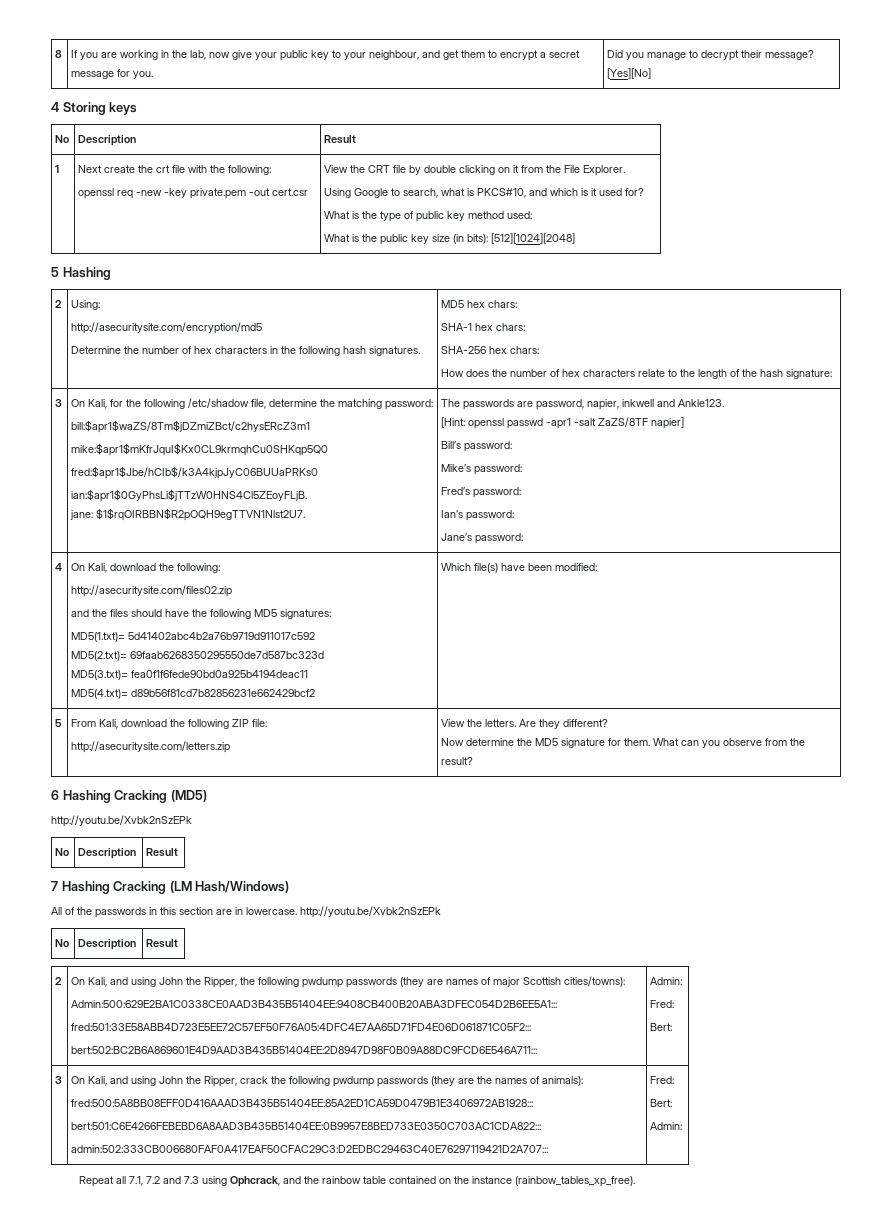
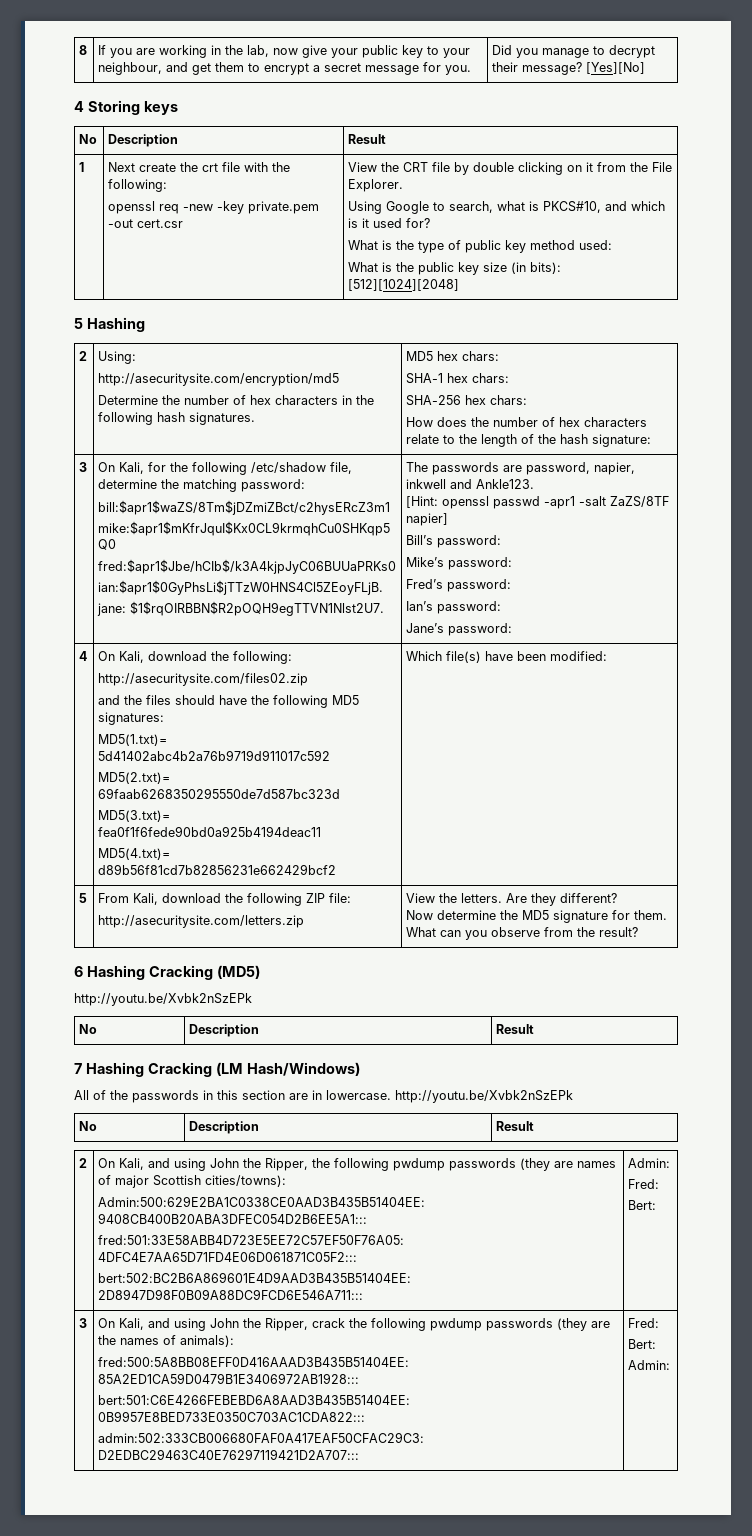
[78,1176,635,1187] // Repeat all 7.1, 7.2 and 7.3 using Ophcrack, and the rainbow table contained on the instance (rainbow_tables_xp_free). -> (671, 1365) none

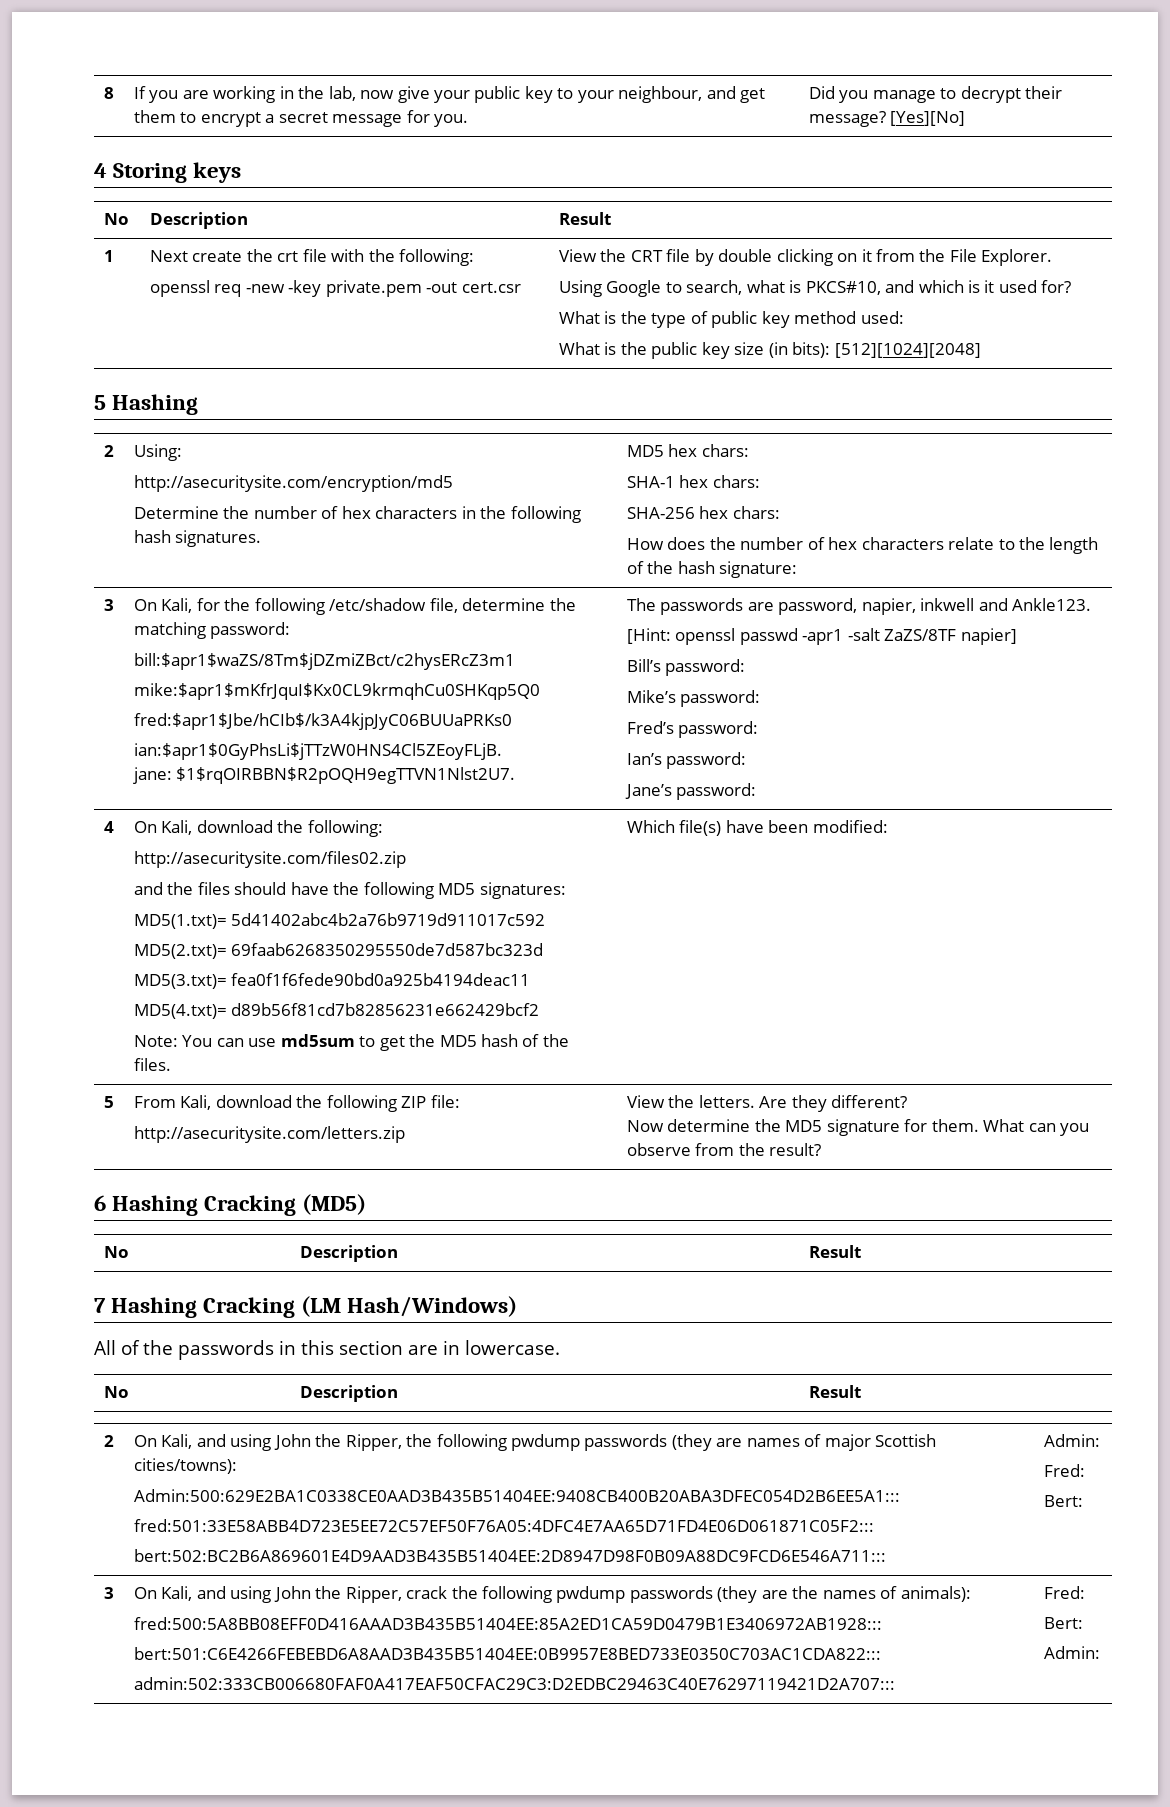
(337, 869) none -> [133,1034,569,1051] [133,1058,171,1071] // Note: You can use md5sum to get the MD5 hash of the files.
[74,993,252,1006] // http://youtu.be/Xvbk2nSzEPk -> (367, 1204) none
[395,1090,573,1103] http://youtu.be/Xvbk2nSzEPk -> (560, 1347) none

